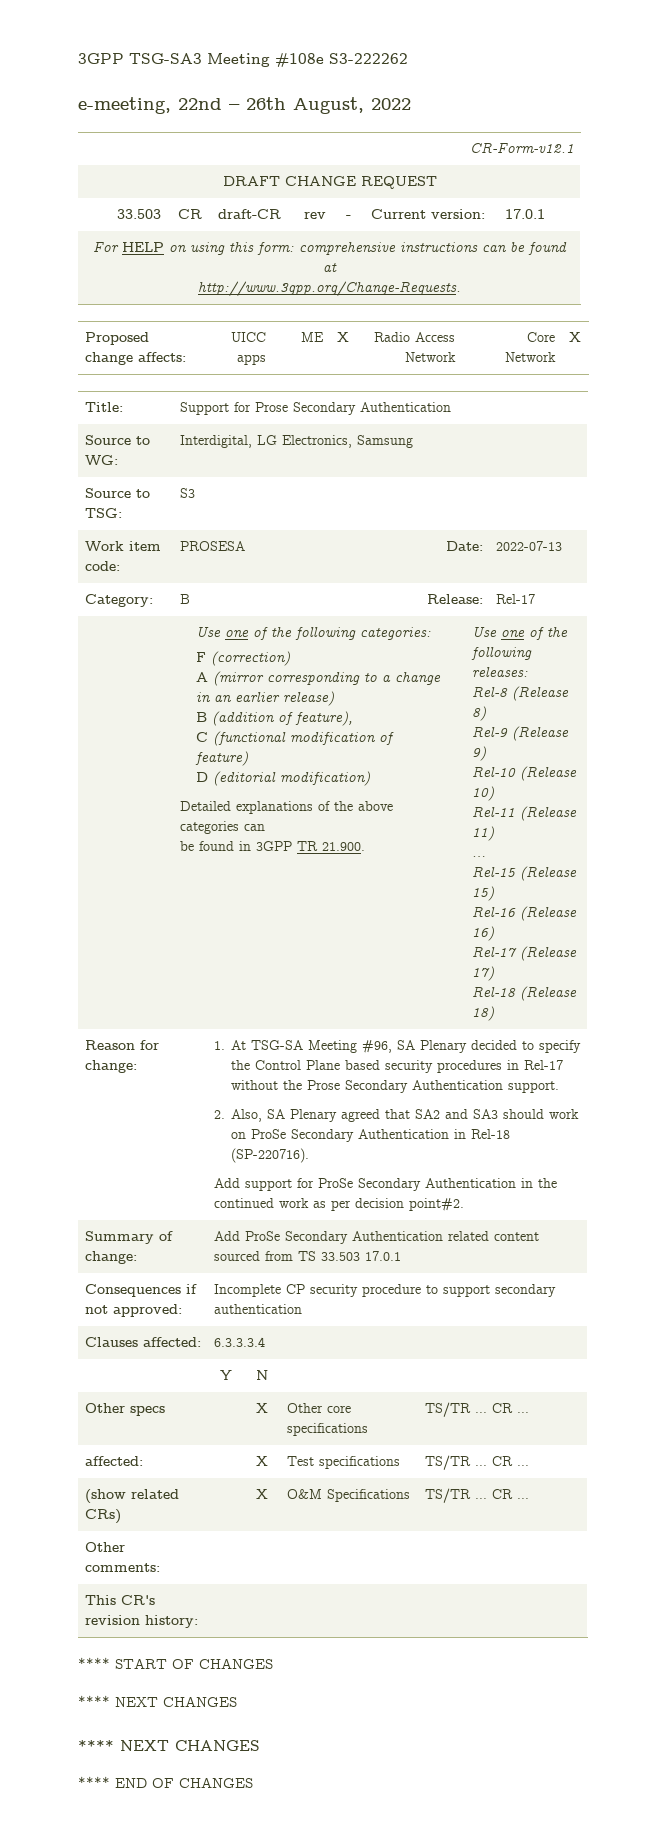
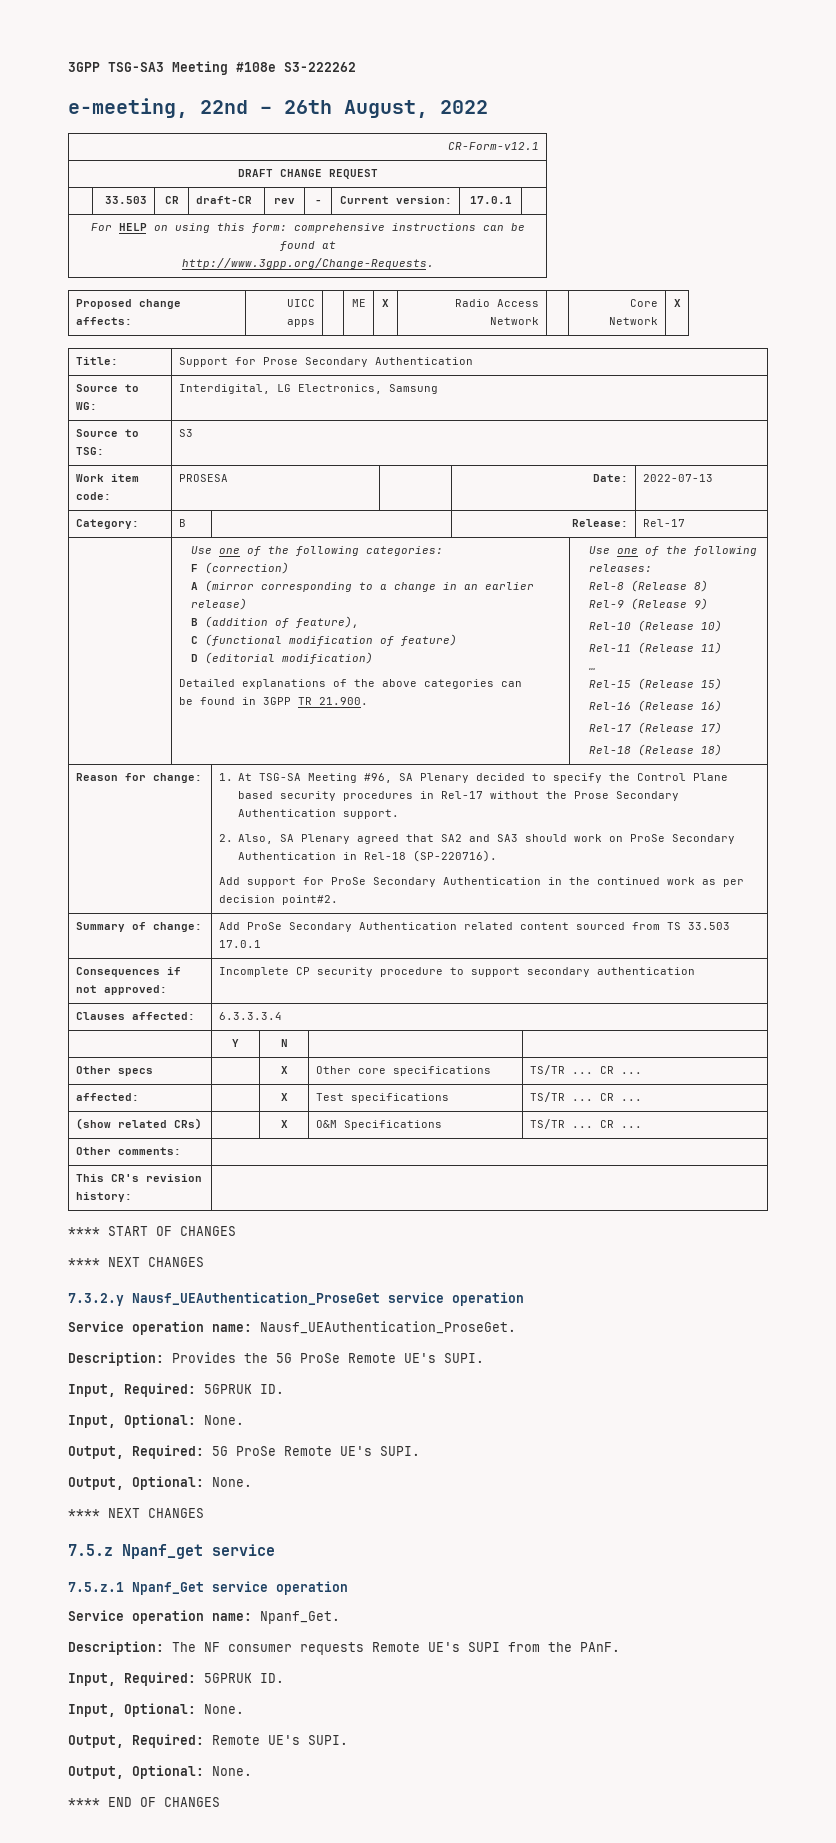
[78,1740,260,1751] **** NEXT CHANGES -> [68,1292,524,1306] [68,1321,516,1335] [68,1352,484,1366] [68,1383,284,1397] [68,1414,244,1428] [68,1445,420,1459] [68,1476,252,1490] [68,1508,204,1518] [68,1544,275,1559] [68,1581,348,1595] [68,1610,340,1624] [68,1641,620,1655] [68,1672,284,1686] [68,1703,244,1717] [68,1734,348,1748] [68,1765,252,1779] 7.3.2.y Nausf_UEAuthentication_ProseGet service operation // Service operation name: Nausf_UEAuthentication_ProseGet. // Description: Provides the 5G ProSe Remote UE's SUPI. // Input, Required: 5GPRUK ID. // Input, Optional: None. // Output, Required: 5G ProSe Remote UE's SUPI. // Output, Optional: None. // **** NEXT CHANGES // 7.5.z Npanf_get service // 7.5.z.1 Npanf_Get service operation // Service operation name: Npanf_Get. // Description: The NF consumer requests Remote UE's SUPI from the PAnF. // Input, Required: 5GPRUK ID. // Input, Optional: None. // Output, Required: Remote UE's SUPI. // Output, Optional: None.

